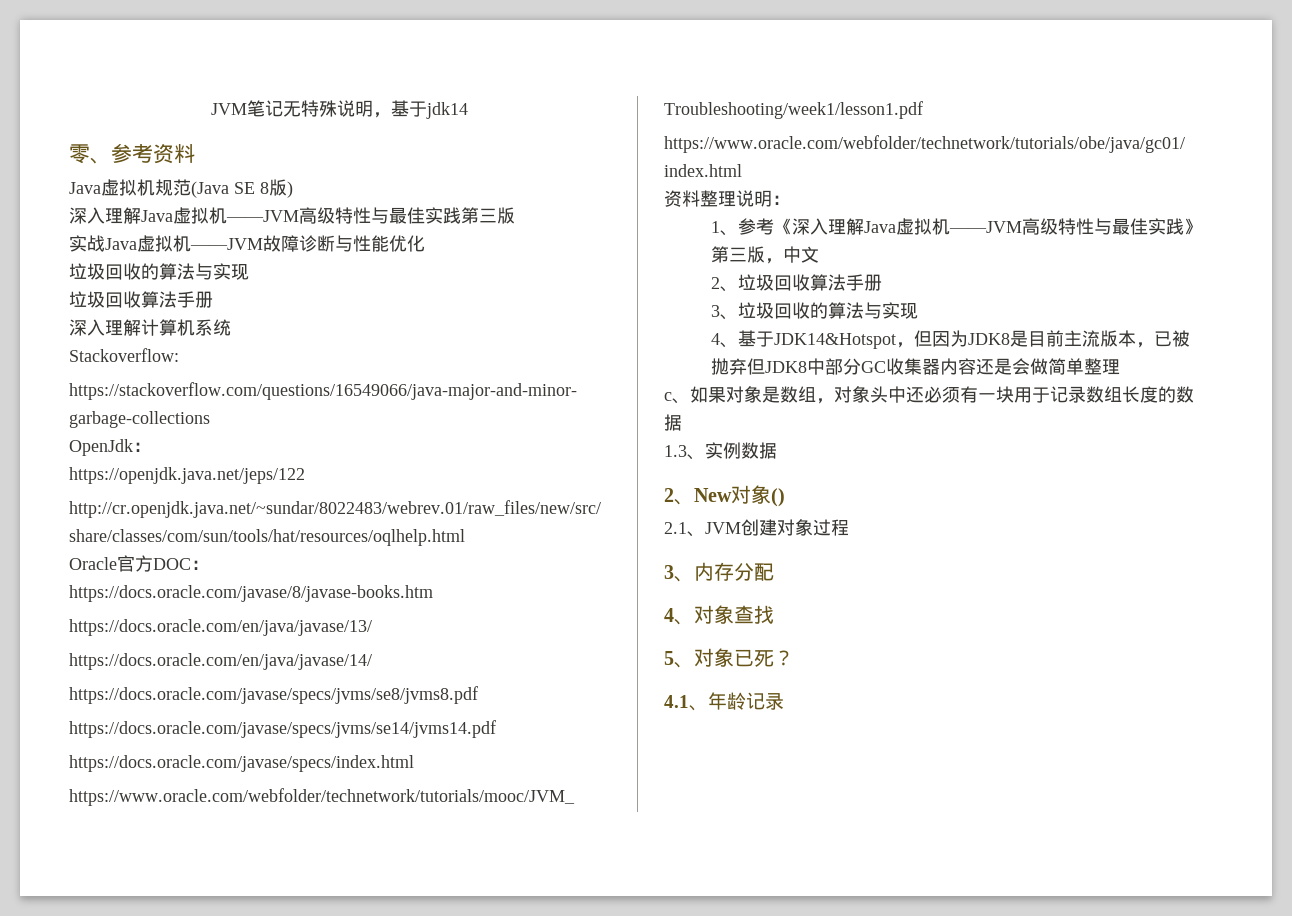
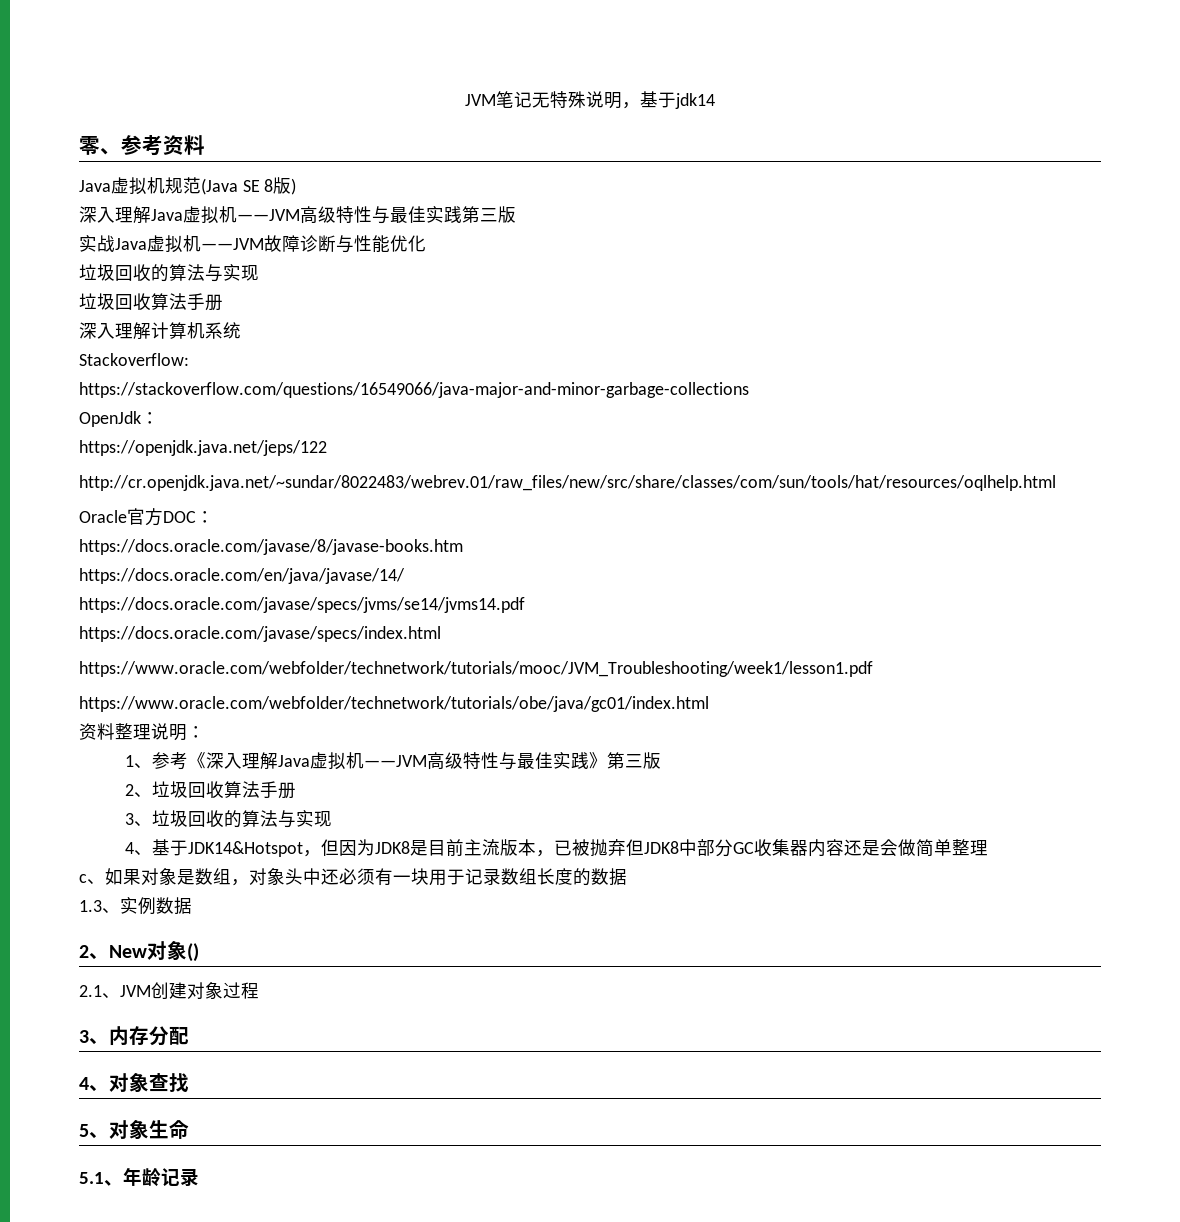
[69,619,372,636] // https://docs.oracle.com/en/java/javase/13/ -> (463, 547) none
[69,686,478,704] // https://docs.oracle.com/javase/specs/jvms/se8/jvms8.pdf -> (405, 576) none
[765,246,820,264] ，中文 -> (662, 760) none
[734,649,794,667] [664,695,689,708] 已死？ // 4.1 -> [149,1120,189,1139] [79,1172,104,1184] 生命 // 5.1

